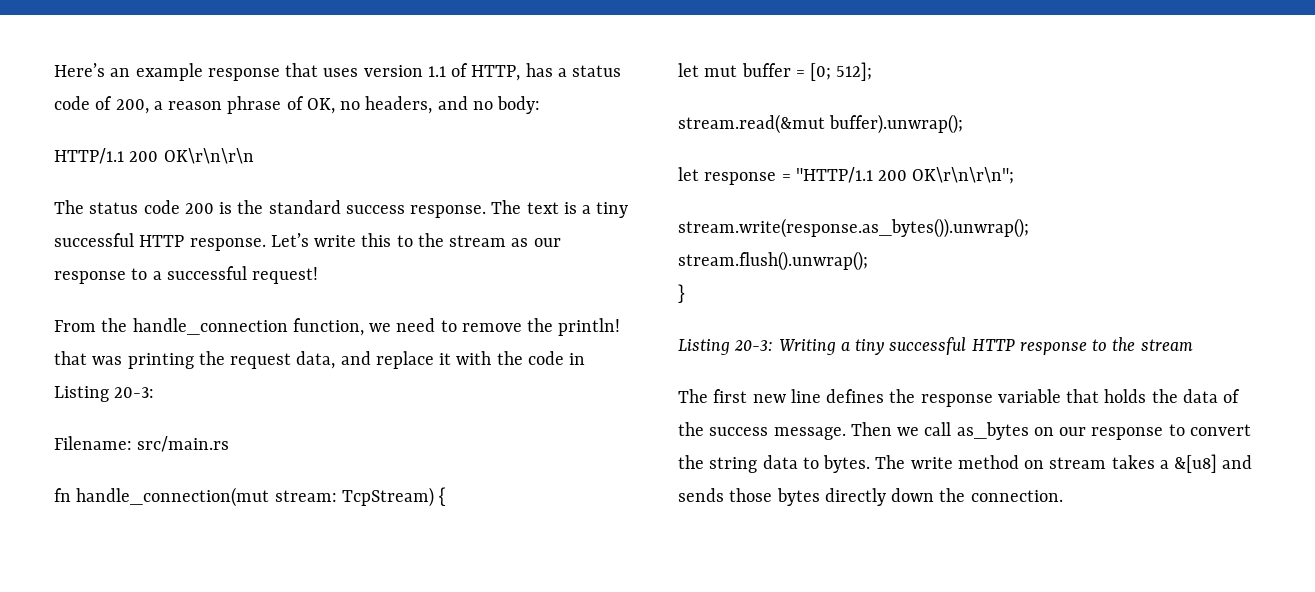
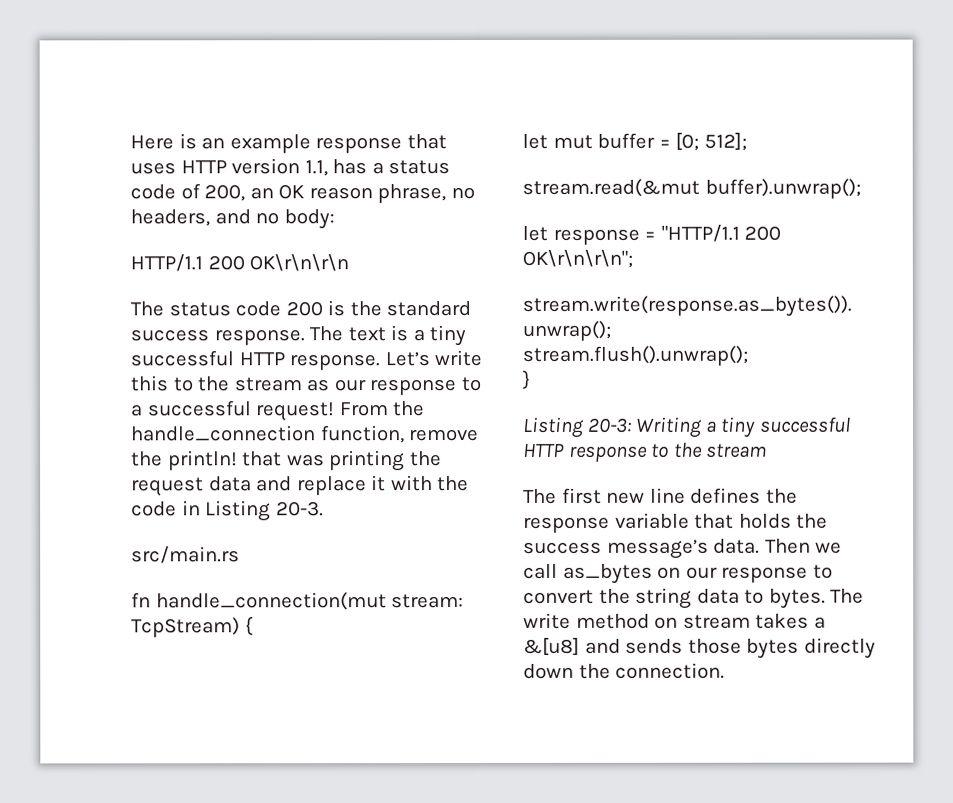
[54,63,105,77] Here’s -> [130,133,197,150] Here is
[363,63,521,81] version 1.1 of HTTP, -> [180,158,328,177] HTTP version 1.1,
[153,96,335,114] a reason phrase of OK, -> [249,184,447,204] an OK reason phrase,
(319, 275) // -> (336, 412) none
[369,318,457,332] we need to -> (405, 434) none
[296,351,336,369] data, -> [208,476,252,492] data
[114,387,155,398] [54,436,132,450] 20-3: // Filename: -> [275,501,324,517] 20-3. //
[1182,389,1241,403] [678,422,846,440] data of the success message. -> [523,538,761,559] success message’s data.

